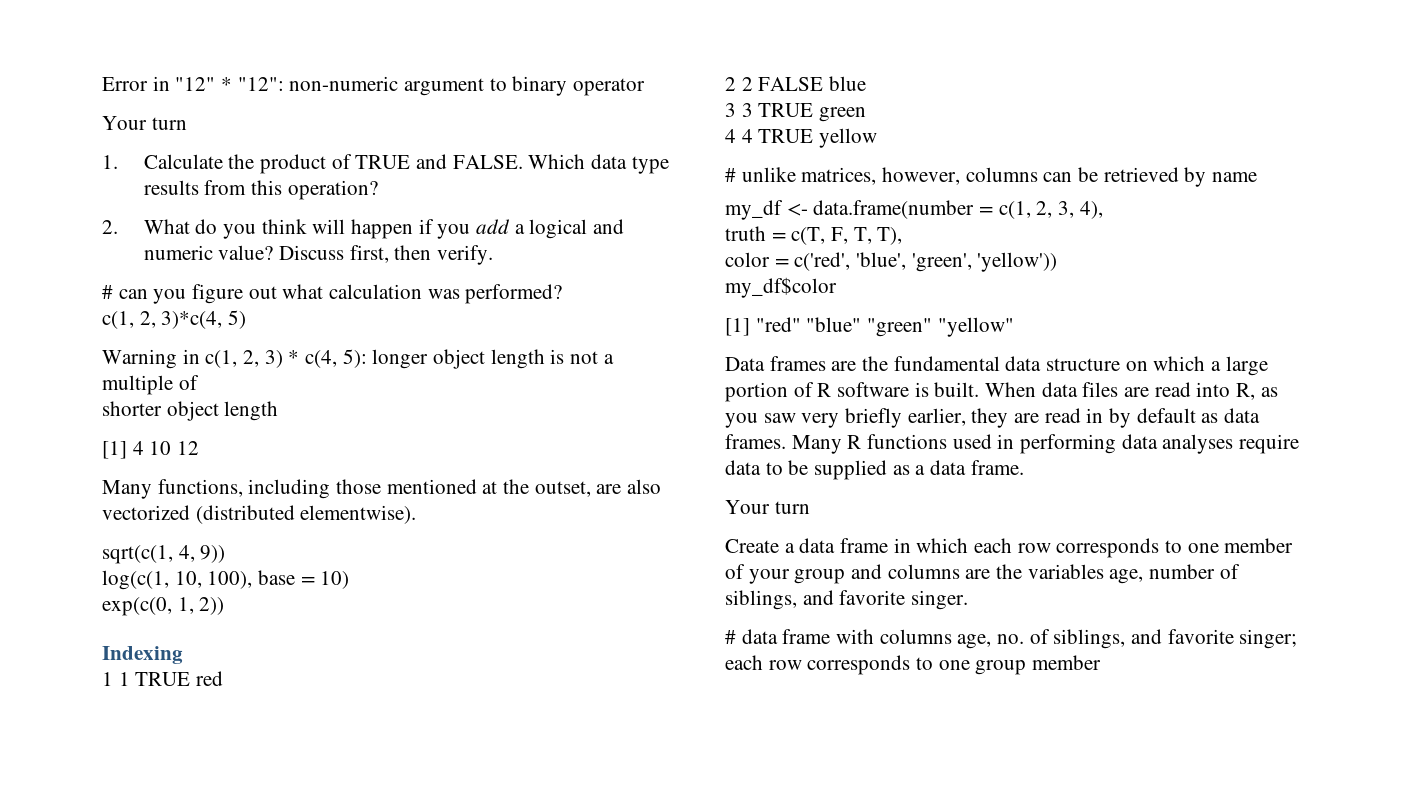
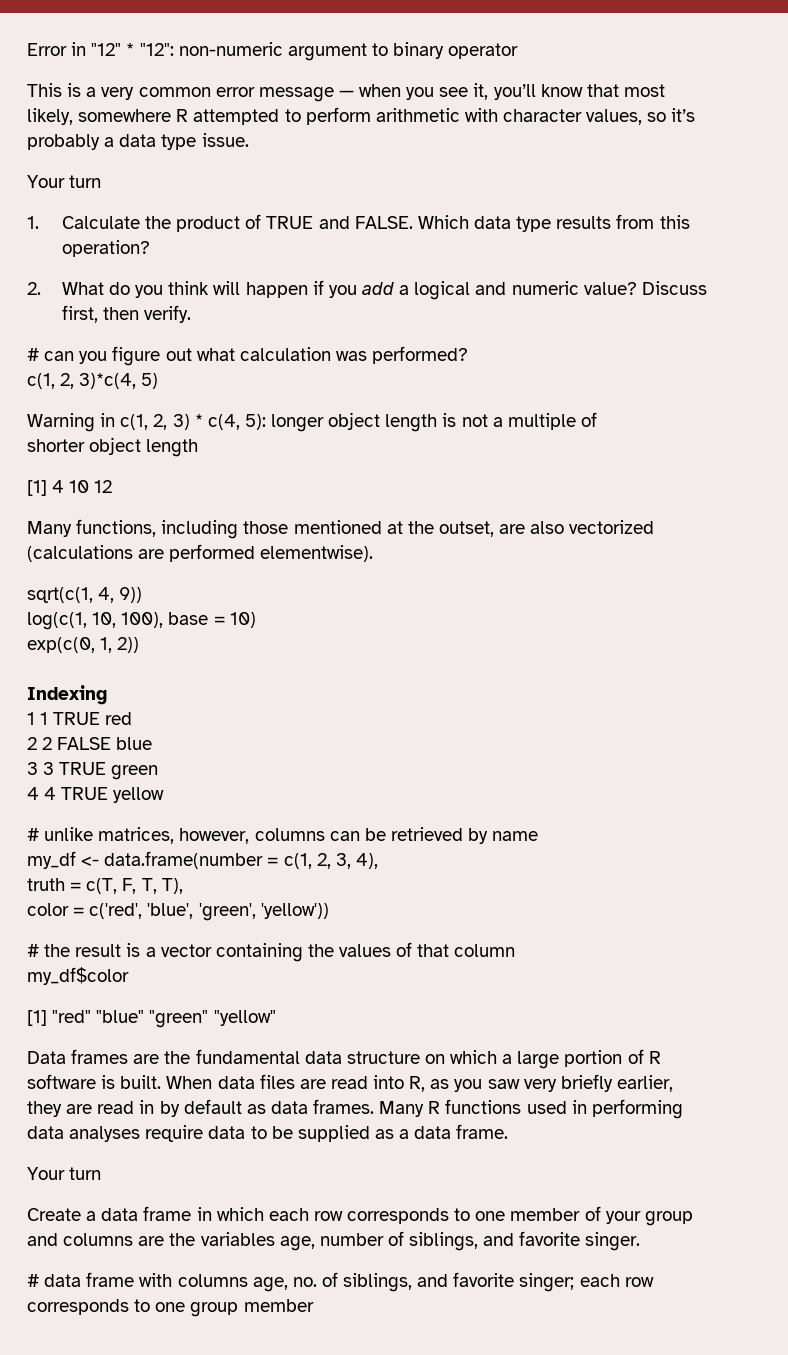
(646, 87) none -> [27,83,665,102] [27,107,696,125] [27,133,249,150] // This is a very common error message — when you see it, you’ll know that most likely, somewhere R attempted to perform arithmetic with character values, so it’s probably a data type issue.
[195,505,295,524] (distributed -> [27,544,256,562] (calculations are performed
(1058, 262) none -> [27,942,516,962] // # the result is a vector containing the values of that column

